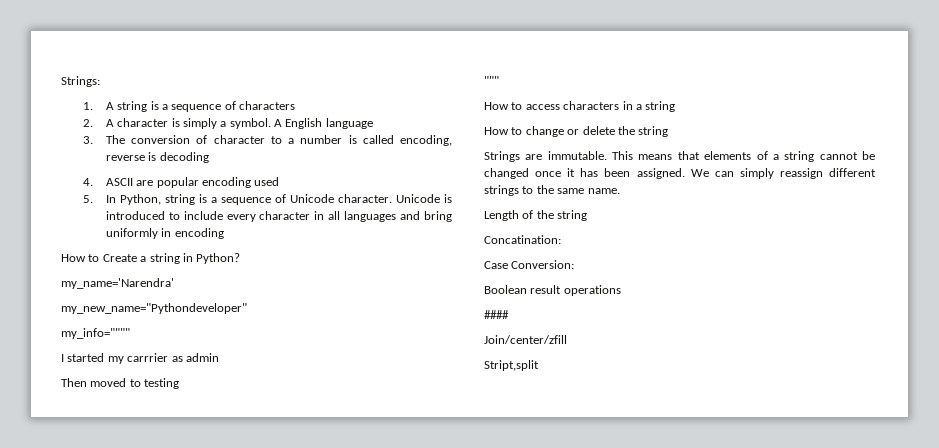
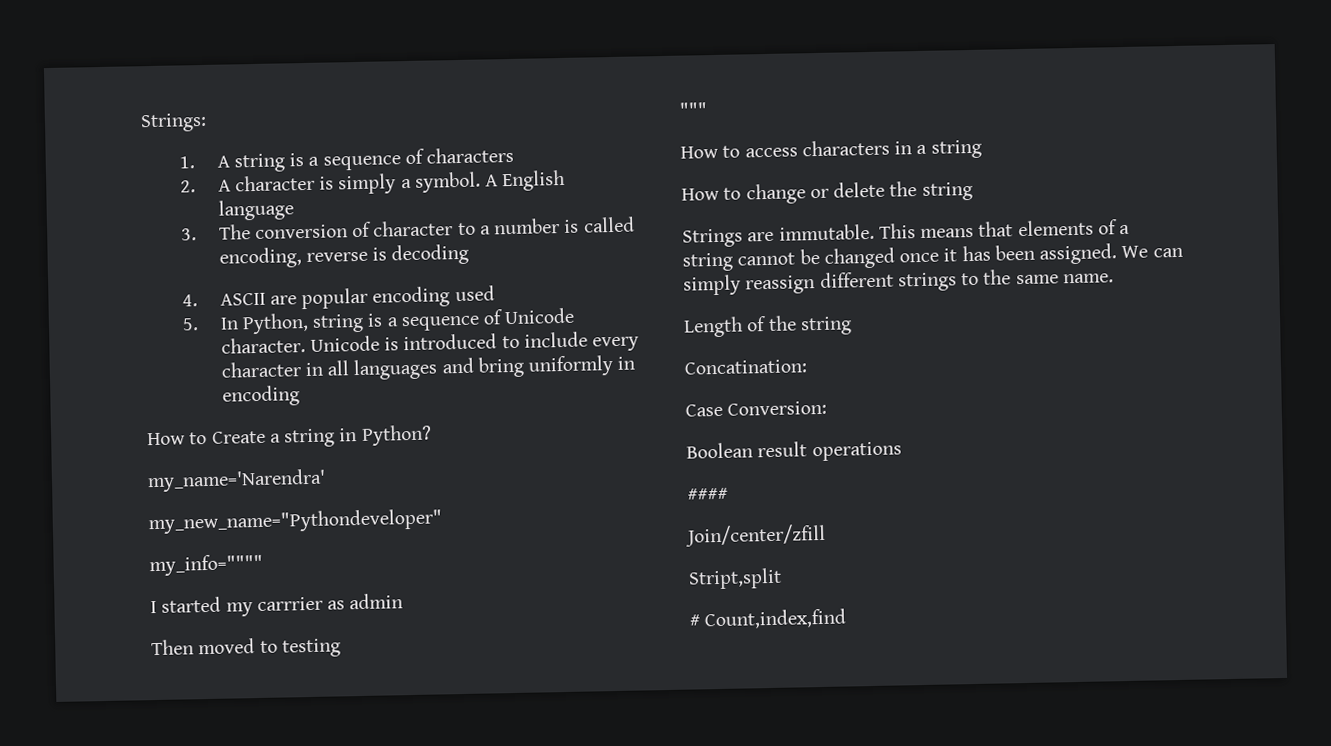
(539, 365) none -> [689,608,847,630] // # Count,index,find

